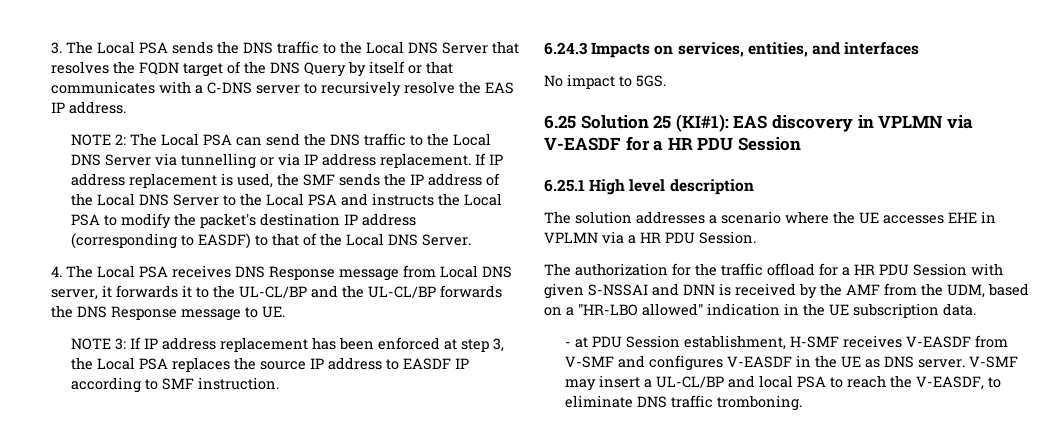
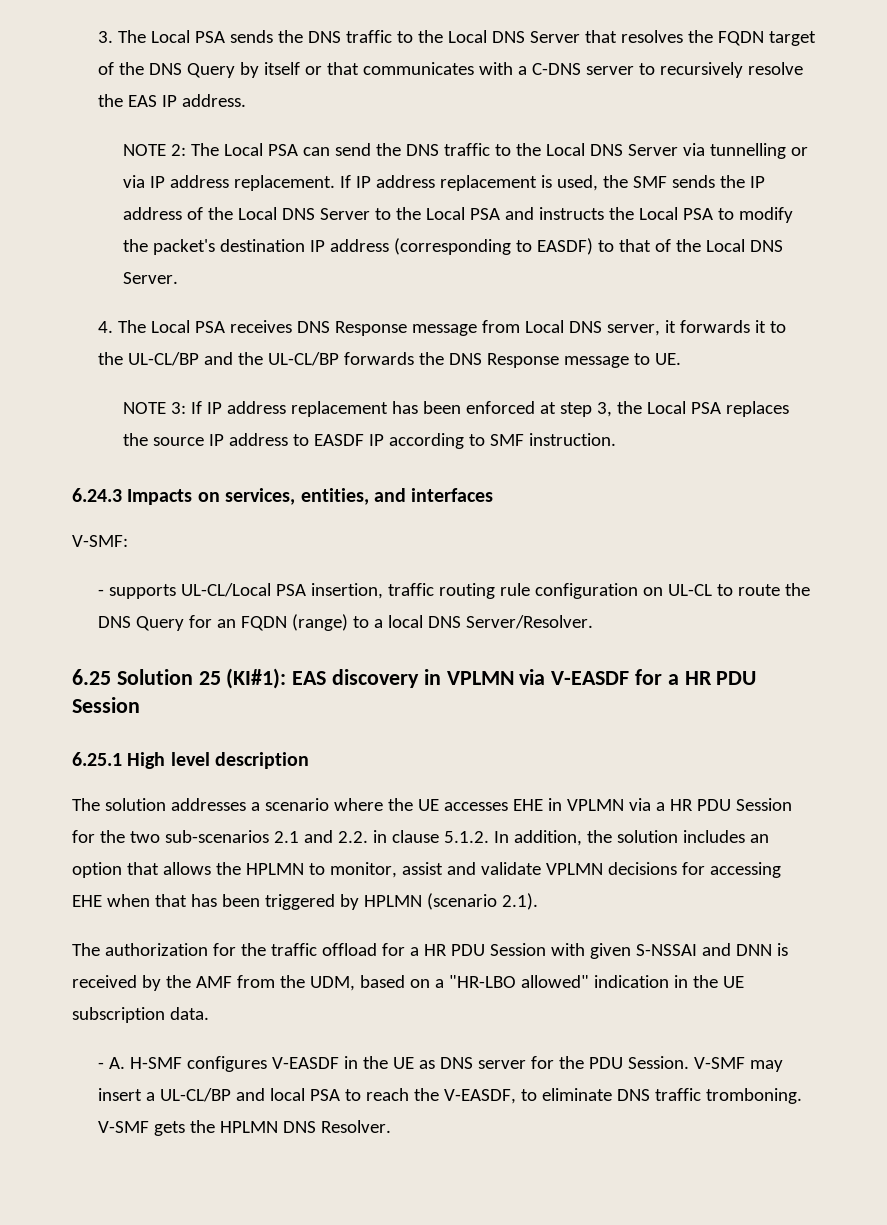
[544,74,666,89] No impact to 5GS. -> [72,535,128,547] [97,583,810,599] [97,614,593,631] V-SMF: // - supports UL-CL/Local PSA insertion, traffic routing rule configuration on UL-CL to route the DNS Query for an FQDN (range) to a local DNS Server/Resolver.
[699,231,756,244] Session. -> [735,798,792,811] [72,830,769,846] [72,862,781,878] [72,893,538,910] Session for the two sub-scenarios 2.1 and 2.2. in clause 5.1.2. In addition, the solution includes an option that allows the HPLMN to monitor, assist and validate VPLMN decisions for accessing EHE when that has been triggered by HPLMN (scenario 2.1).
[574,335,1008,350] [564,355,645,368] at PDU Session establishment, H-SMF receives V-EASDF from V-SMF and -> [108,1057,182,1069] A. H-SMF
[917,359,965,368] server. -> [477,1056,689,1069] server for the PDU Session.
(802, 403) none -> [97,1120,391,1136] V-SMF gets the HPLMN DNS Resolver.

